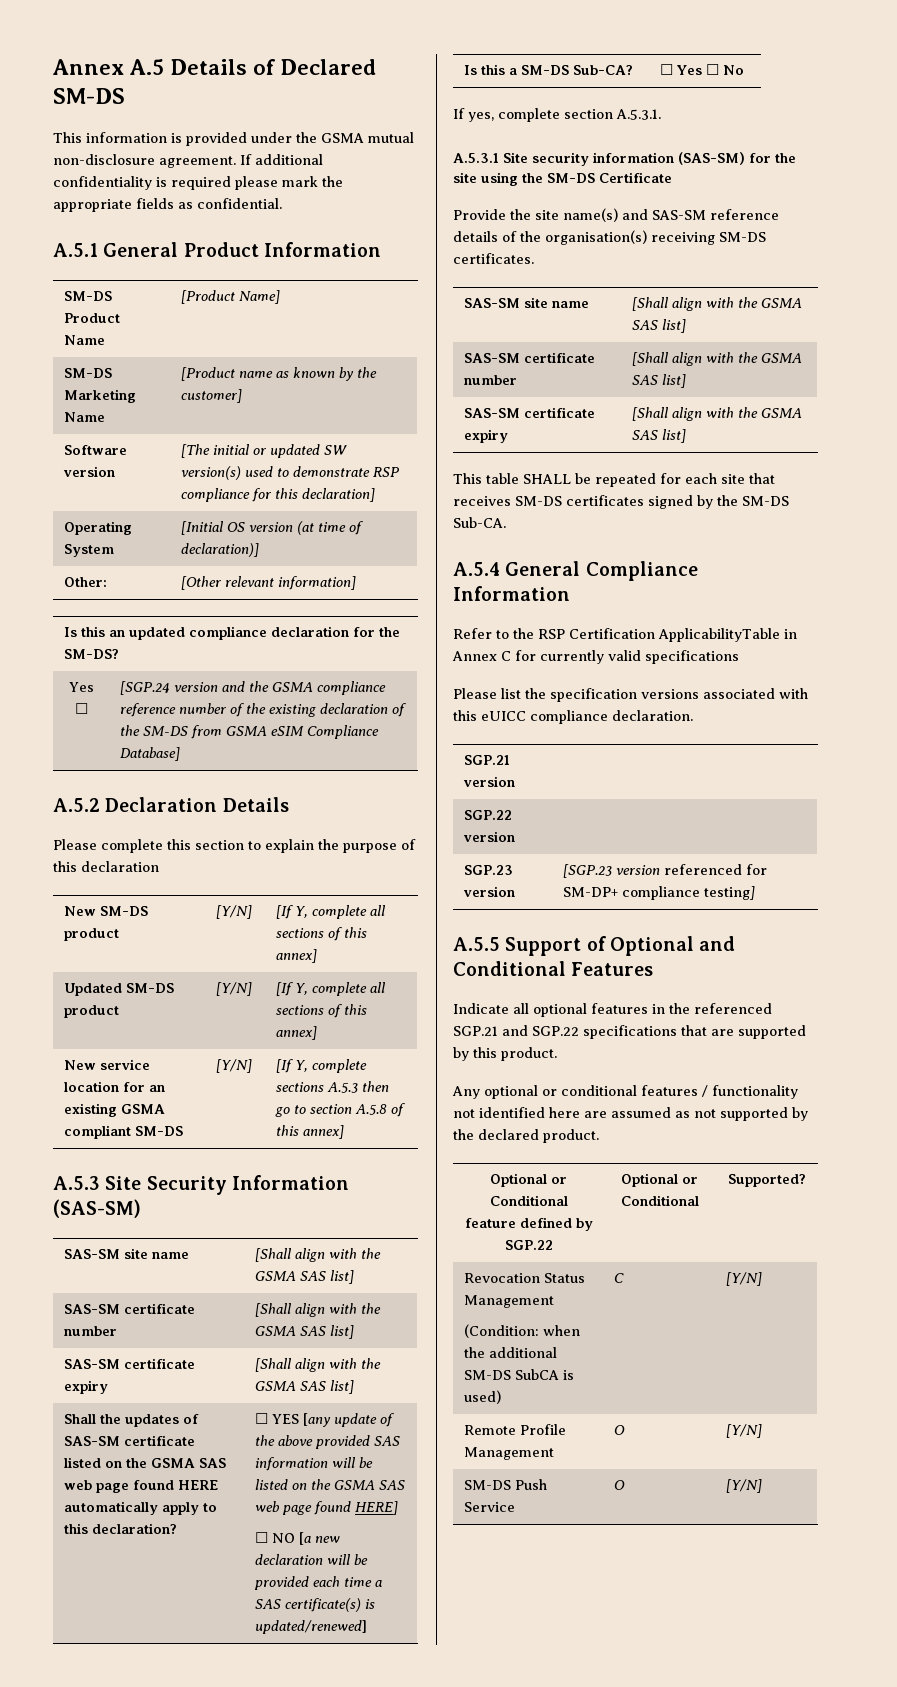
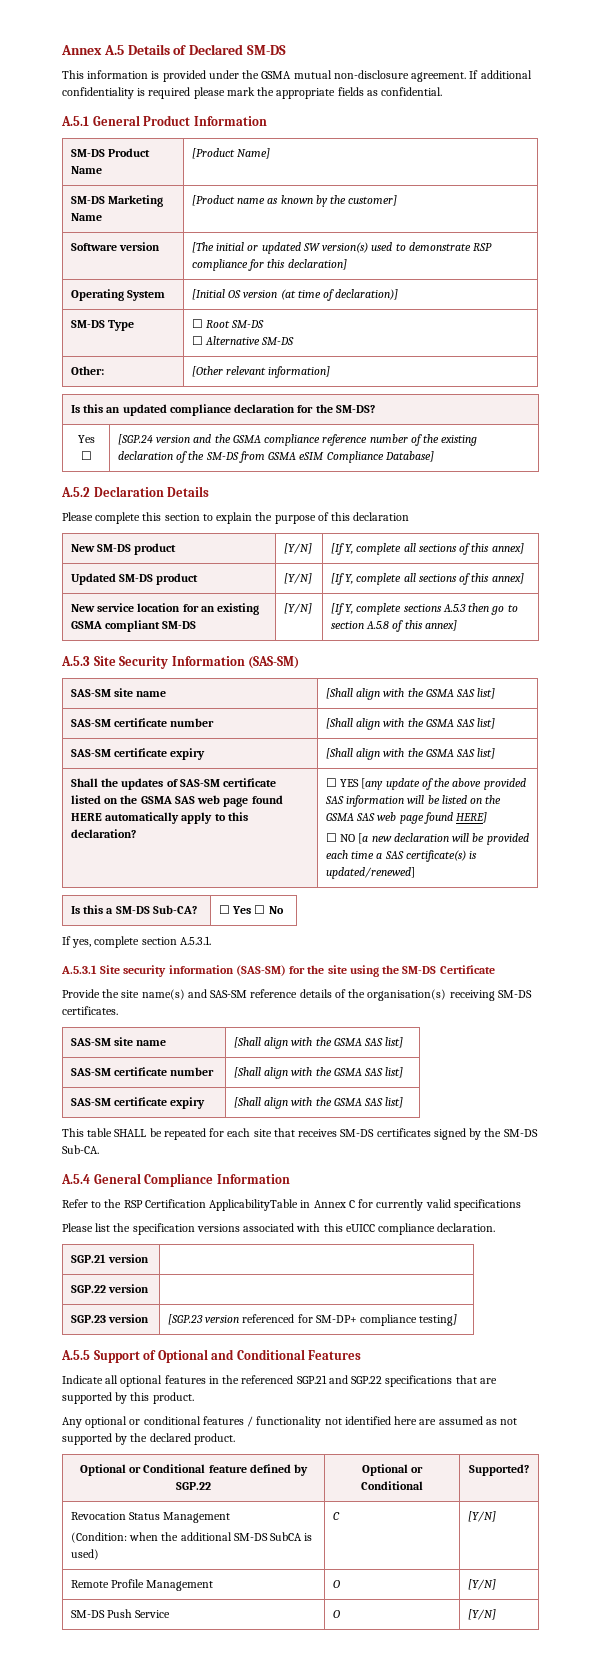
(260, 550) none -> [70,320,135,331] [191,319,265,328] [191,336,295,345] // SM-DS Type | ☐ Root SM-DS // ☐ Alternative SM-DS

